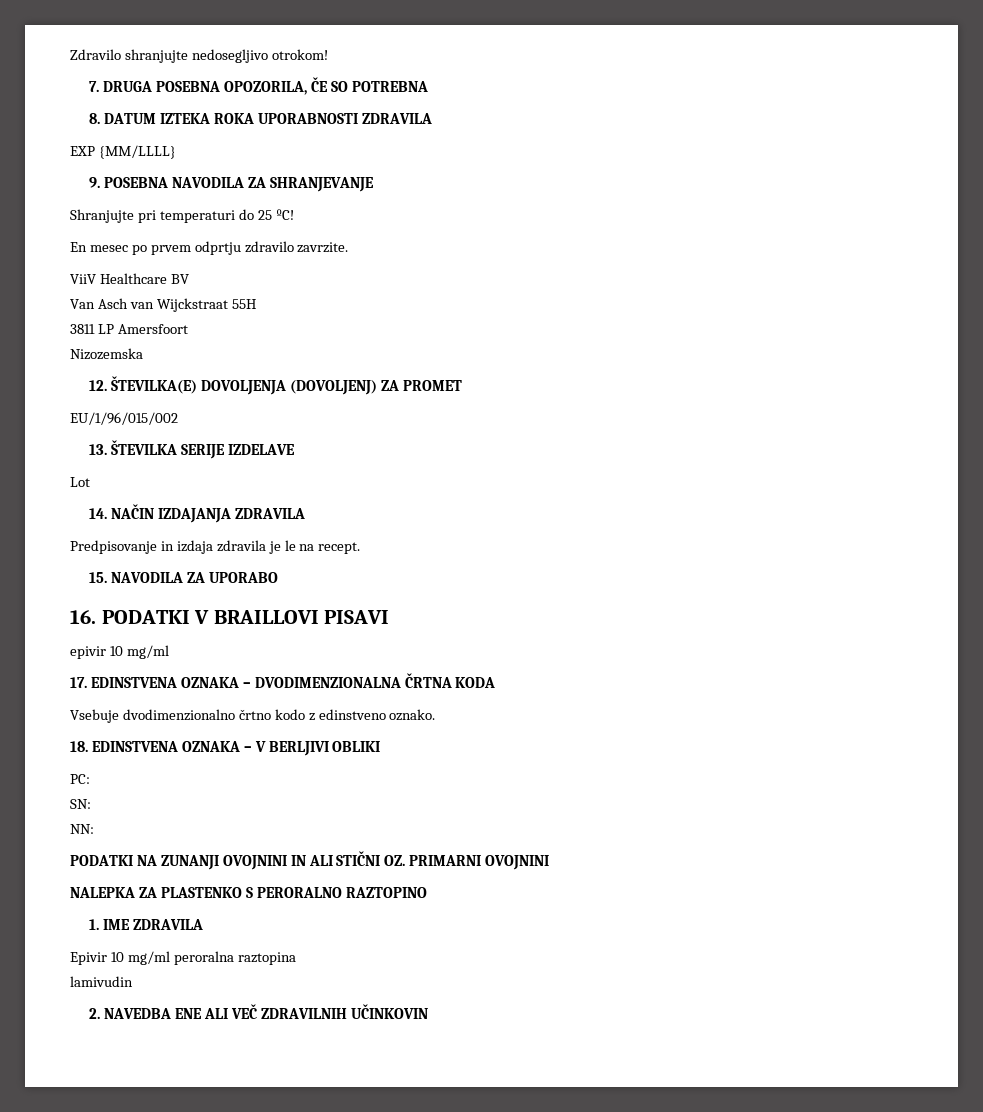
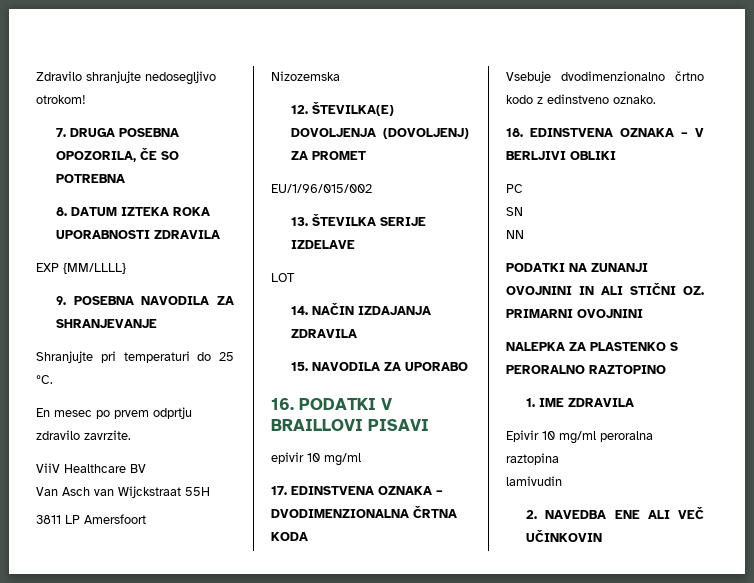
[275,209,294,220] ºC! -> [36,375,53,384] ºC.
[70,477,90,487] Lot -> [271,273,295,282] LOT
[70,540,361,554] // Predpisovanje in izdaja zdravila je le na recept. -> (358, 333) none
[70,774,90,784] [70,799,91,809] [70,824,94,834] PC: // SN: // NN: -> [506,184,523,193] [506,207,523,216] [506,230,524,239] PC // SN // NN
[260,1008,347,1019] ZDRAVILNIH -> (704, 513) none

